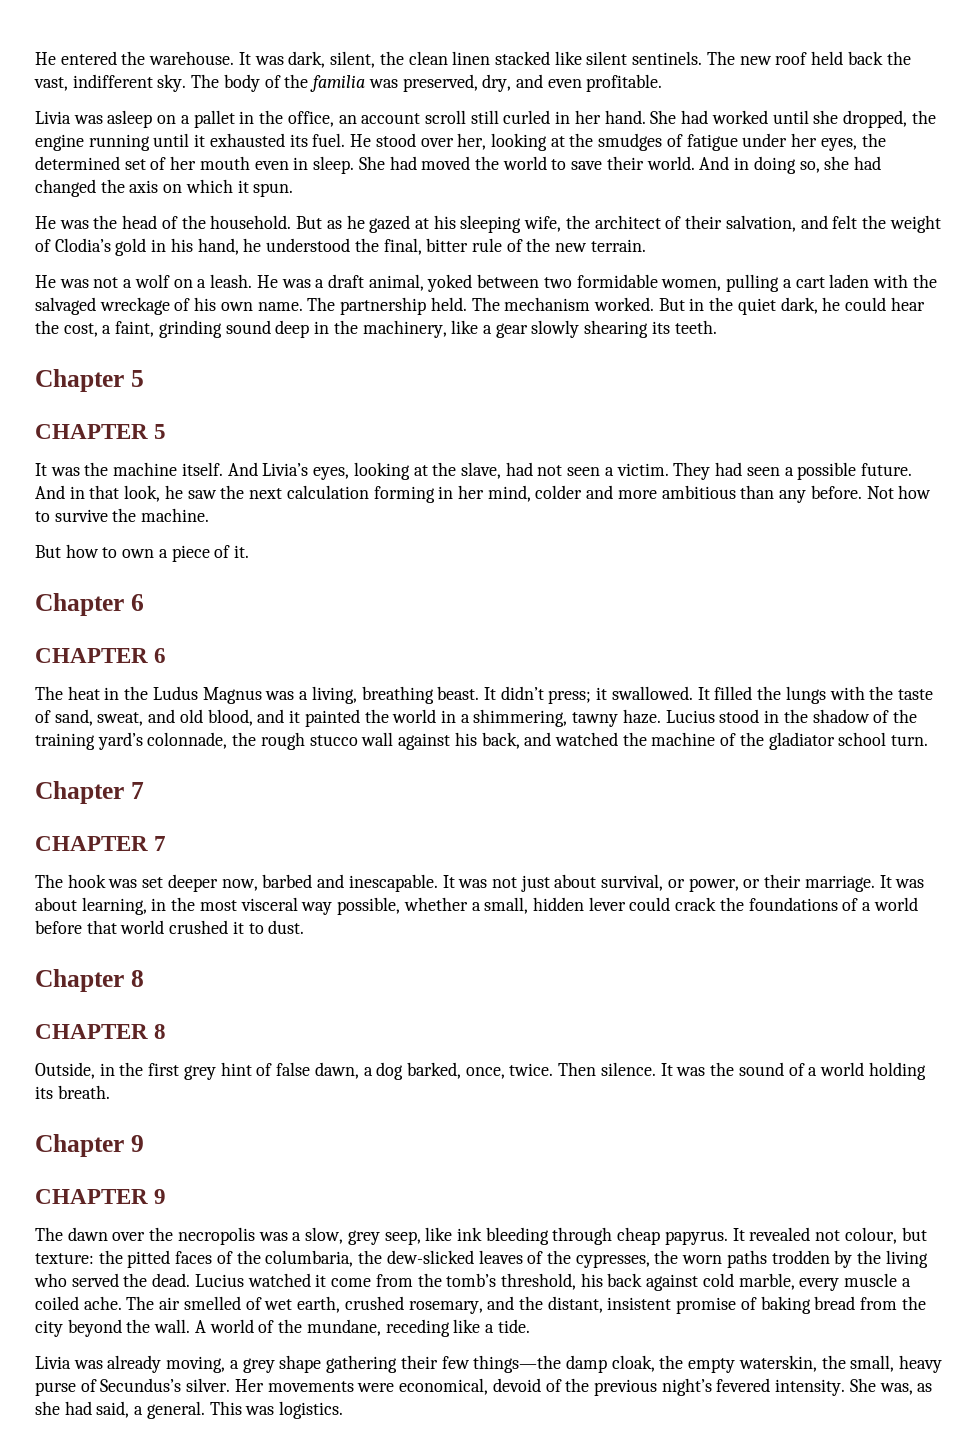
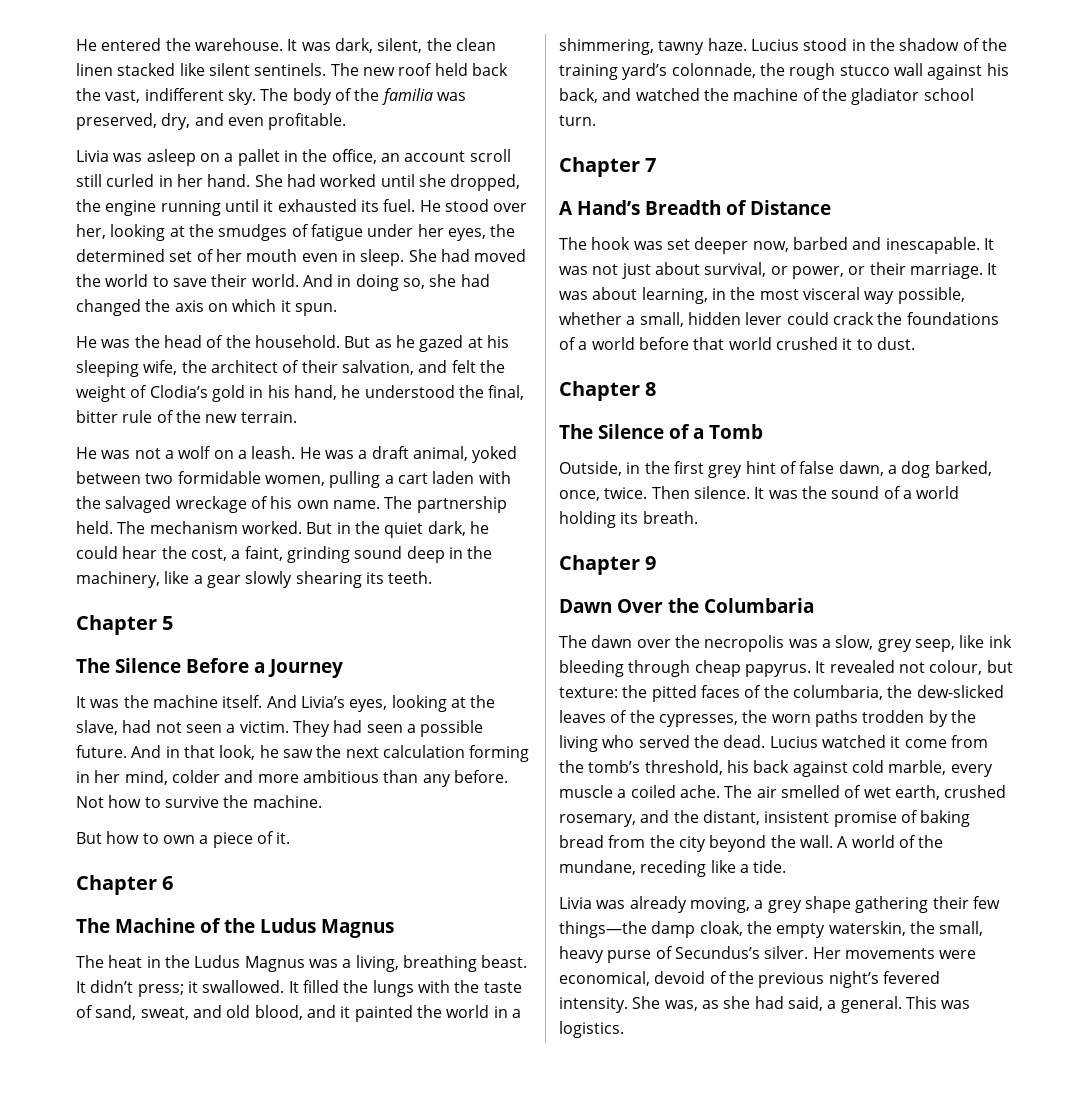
[35,424,167,439] CHAPTER 5 -> [76,658,343,678] The Silence Before a Journey
[35,648,167,663] CHAPTER 6 -> [76,918,394,938] The Machine of the Ludus Magnus
[35,836,167,851] CHAPTER 7 -> [559,200,831,215] A Hand’s Breadth of Distance
[35,1024,167,1039] CHAPTER 8 -> [559,424,763,439] The Silence of a Tomb
[35,1189,167,1204] CHAPTER 9 -> [559,598,814,613] Dawn Over the Columbaria

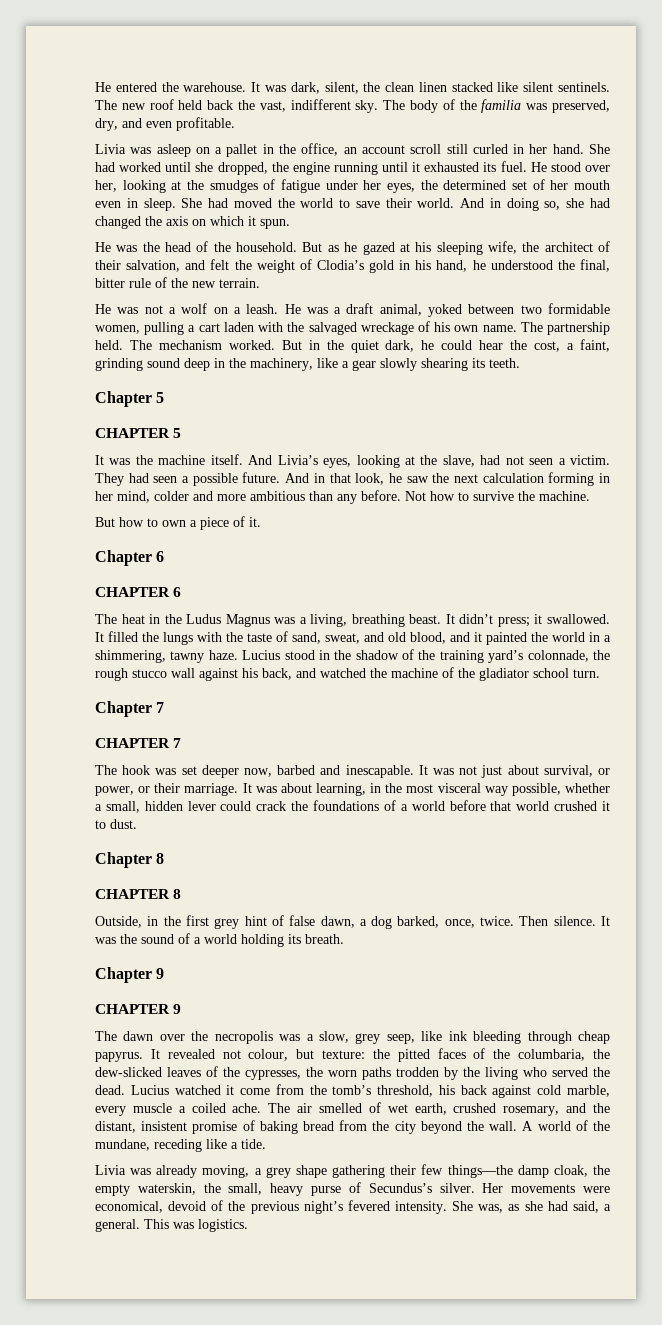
[76,658,343,678] The Silence Before a Journey -> [95,428,182,438] CHAPTER 5
[76,918,394,938] The Machine of the Ludus Magnus -> [95,587,182,597] CHAPTER 6
[559,200,831,215] A Hand’s Breadth of Distance -> [95,738,182,748] CHAPTER 7
[559,424,763,439] The Silence of a Tomb -> [95,889,182,899] CHAPTER 8
[559,598,814,613] Dawn Over the Columbaria -> [95,1004,182,1014] CHAPTER 9

